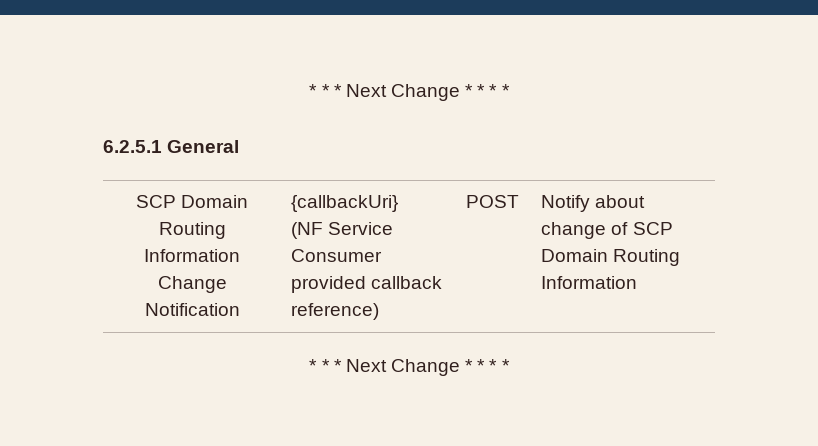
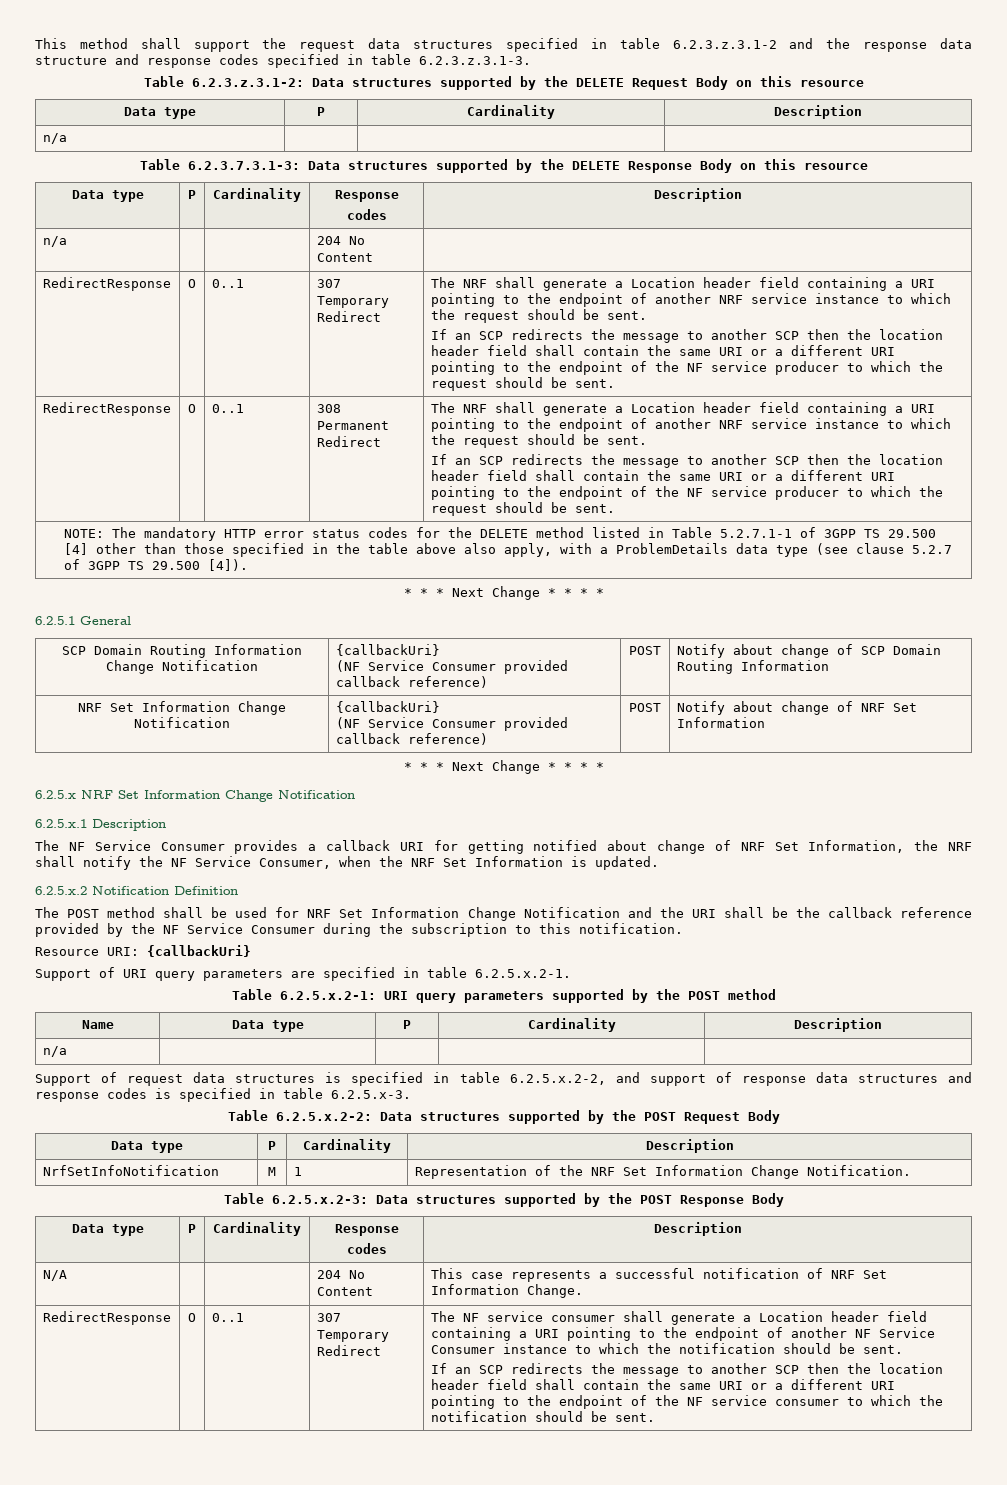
(309, 90) none -> [35,38,973,52] [35,54,531,68] [143,76,864,90] [124,107,196,119] [317,107,325,116] [467,105,555,119] [774,105,862,119] [42,133,67,144] [139,159,868,173] [71,190,144,202] [188,190,196,199] [213,188,301,202] [334,190,399,202] [346,209,387,220] [653,188,742,202] [42,236,67,247] [316,236,365,245] [316,253,373,262] [42,277,171,291] [188,279,196,288] [211,279,244,288] [316,279,341,288] [316,296,389,308] [316,311,381,322] [430,277,935,291] [430,293,951,307] [430,309,647,323] [430,329,943,343] [430,345,895,356] [430,361,943,375] [430,377,615,391] [42,402,171,416] [188,404,196,413] [211,404,244,413] [316,404,341,413] [316,421,389,430] [316,436,381,447] [430,402,935,416] [430,418,951,432] [430,434,647,448] [430,454,943,468] [430,470,895,481] [430,486,943,500] [430,502,615,516] [64,527,937,541] [64,543,953,557] [64,559,249,571] This method shall support the request data structures specified in table 6.2.3.z.3.1-2 and the response data structure and response codes specified in table 6.2.3.z.3.1-3. // Table 6.2.3.z.3.1-2: Data structures supported by the DELETE Request Body on this resource // Data type | P | Cardinality | Description // n/a | | | // Table 6.2.3.7.3.1-3: Data structures supported by the DELETE Response Body on this resource // Data type | P | Cardinality | Response // codes | Description // n/a | | | 204 No Content | // RedirectResponse | O | 0..1 | 307 Temporary Redirect | The NRF shall generate a Location header field containing a URI pointing to the endpoint of another NRF service instance to which the request should be sent. // If an SCP redirects the message to another SCP then the location header field shall contain the same URI or a different URI pointing to the endpoint of the NF service producer to which the request should be sent. // RedirectResponse | O | 0..1 | 308 Permanent Redirect | The NRF shall generate a Location header field containing a URI pointing to the endpoint of another NRF service instance to which the request should be sent. // If an SCP redirects the message to another SCP then the location header field shall contain the same URI or a different URI pointing to the endpoint of the NF service producer to which the request should be sent. // NOTE: The mandatory HTTP error status codes for the DELETE method listed in Table 5.2.7.1-1 of 3GPP TS 29.500 [4] other than those specified in the table above also apply, with a ProblemDetails data type (see clause 5.2.7 of 3GPP TS 29.500 [4]). //
[309,359,510,376] // * * * Next Change * * * * -> [78,701,286,715] [134,717,230,728] [335,701,440,713] [335,717,568,731] [335,733,488,745] [629,703,661,712] [676,701,917,715] [676,717,765,728] [403,760,604,774] [35,790,355,802] [35,819,166,831] [35,840,973,854] [35,856,659,870] [35,886,238,895] [35,907,973,921] [35,923,683,937] [35,945,251,957] [35,967,571,981] [231,989,776,1003] [81,1020,114,1029] [231,1020,304,1032] [403,1020,411,1029] [527,1018,616,1032] [794,1018,882,1032] [42,1046,67,1057] [35,1072,972,1086] [35,1088,411,1102] [227,1110,780,1124] [110,1141,183,1153] [268,1141,276,1150] [303,1139,391,1153] [645,1139,734,1153] [42,1165,219,1176] [268,1167,276,1176] [293,1167,302,1176] [414,1165,911,1179] [223,1193,784,1207] [71,1224,144,1236] [188,1224,196,1233] [213,1222,301,1236] [334,1224,399,1236] [346,1243,387,1254] [653,1222,742,1236] [42,1270,67,1281] [316,1270,365,1279] [316,1287,373,1296] [430,1268,887,1282] [430,1284,583,1298] [42,1311,171,1325] [188,1313,196,1322] [211,1313,244,1322] [316,1313,341,1322] [316,1330,389,1342] [316,1345,381,1356] [430,1311,927,1325] [430,1327,935,1341] [430,1343,903,1354] [430,1363,943,1377] [430,1379,895,1390] [430,1395,943,1409] [430,1411,655,1422] // NRF Set Information Change Notification | {callbackUri} // (NF Service Consumer provided callback reference) | POST | Notify about change of NRF Set Information // * * * Next Change * * * * // 6.2.5.x NRF Set Information Change Notification // 6.2.5.x.1 Description // The NF Service Consumer provides a callback URI for getting notified about change of NRF Set Information, the NRF shall notify the NF Service Consumer, when the NRF Set Information is updated. // 6.2.5.x.2 Notification Definition // The POST method shall be used for NRF Set Information Change Notification and the URI shall be the callback reference provided by the NF Service Consumer during the subscription to this notification. // Resource URI: {callbackUri} // Support of URI query parameters are specified in table 6.2.5.x.2-1. // Table 6.2.5.x.2-1: URI query parameters supported by the POST method // Name | Data type | P | Cardinality | Description // n/a | | | | // Support of request data structures is specified in table 6.2.5.x.2-2, and support of response data structures and response codes is specified in table 6.2.5.x-3. // Table 6.2.5.x.2-2: Data structures supported by the POST Request Body // Data type | P | Cardinality | Description // NrfSetInfoNotification | M | 1 | Representation of the NRF Set Information Change Notification. // Table 6.2.5.x.2-3: Data structures supported by the POST Response Body // Data type | P | Cardinality | Response // codes | Description // N/A | | | 204 No Content | This case represents a successful notification of NRF Set Information Change. // RedirectResponse | O | 0..1 | 307 Temporary Redirect | The NF service consumer shall generate a Location header field containing a URI pointing to the endpoint of another NF Service Consumer instance to which the notification should be sent. // If an SCP redirects the message to another SCP then the location header field shall contain the same URI or a different URI pointing to the endpoint of the NF service consumer to which the notification should be sent.

